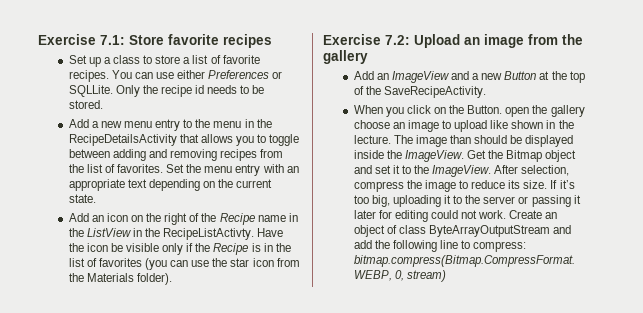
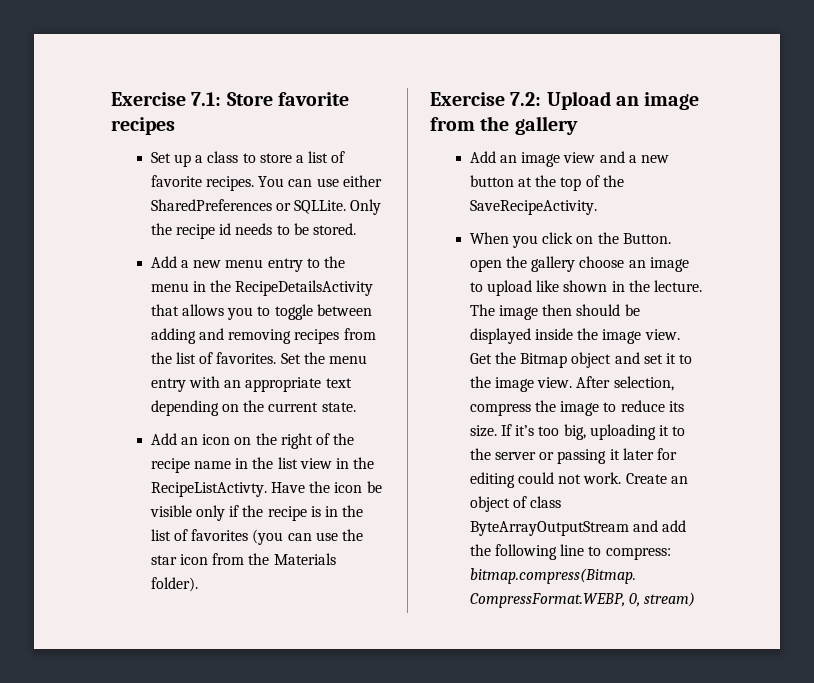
[208,70,270,79] Preferences -> [150,199,272,211] SharedPreferences
[219,213,255,225] Recipe -> [150,458,190,473] recipe
[86,228,131,237] ListView -> [277,457,332,469] list view
[213,243,249,255] Recipe -> [267,506,307,521] recipe
[391,71,449,83] ImageView -> [521,152,596,167] image view
[504,71,537,80] Button -> [469,175,514,187] button
[449,135,471,144] than -> [542,304,573,316] then
[404,150,464,162] ImageView. -> [602,329,680,344] image view.
[432,165,492,177] ImageView. -> [494,377,573,392] image view.

